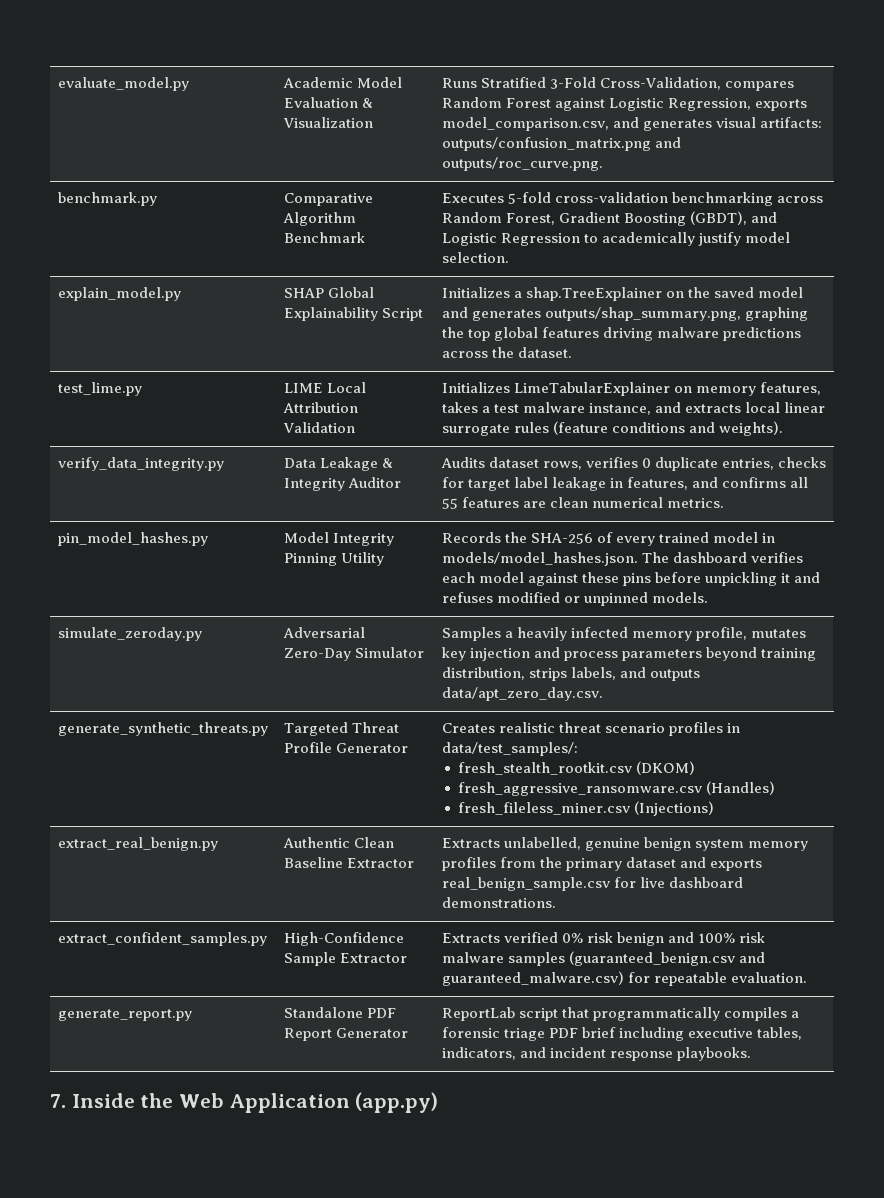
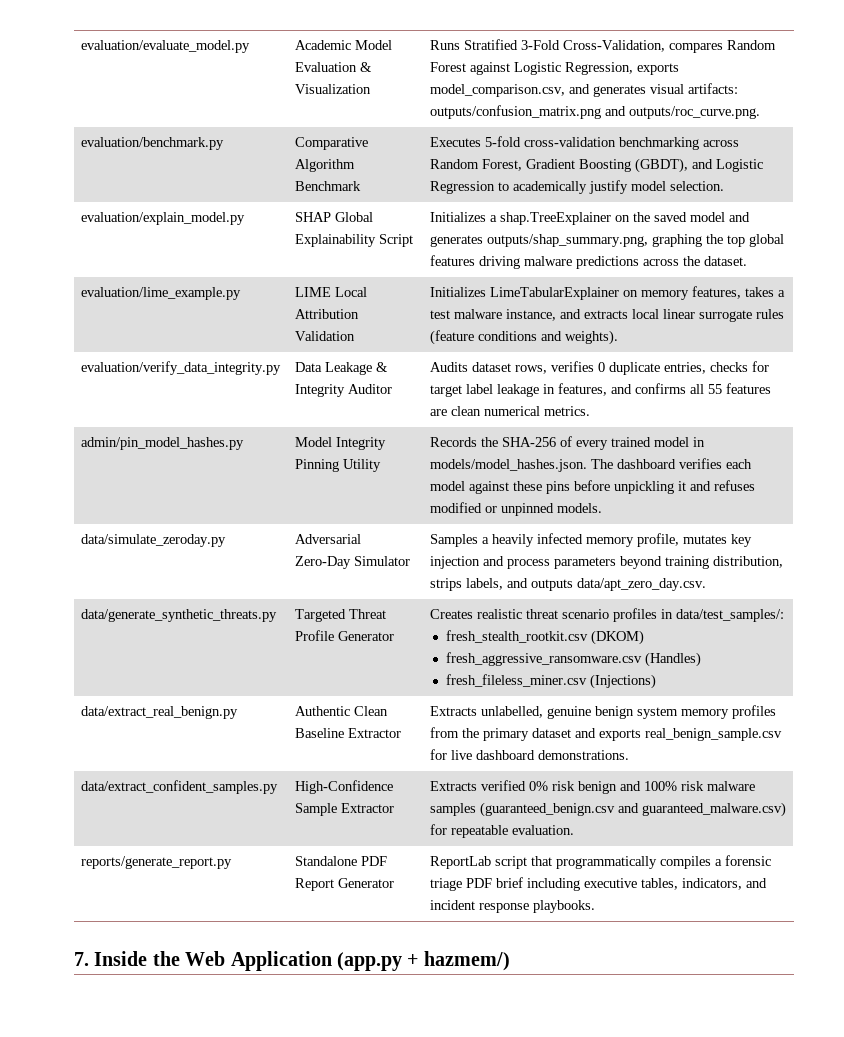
[57,77,189,91] evaluate_model.py -> [81,40,251,53] evaluation/evaluate_model.py
[57,192,157,206] benchmark.py -> [81,137,225,150] evaluation/benchmark.py
[57,287,181,301] explain_model.py -> [81,212,246,225] evaluation/explain_model.py
[57,382,142,396] test_lime.py -> [81,287,242,300] evaluation/lime_example.py
[57,457,224,471] verify_data_integrity.py -> [81,361,282,375] evaluation/verify_data_integrity.py
[57,532,208,546] pin_model_hashes.py -> [81,437,245,450] admin/pin_model_hashes.py
[57,627,202,641] simulate_zeroday.py -> [81,534,227,547] data/simulate_zeroday.py
[57,722,268,736] generate_synthetic_threats.py -> [81,609,278,622] data/generate_synthetic_threats.py
[57,837,218,851] extract_real_benign.py -> [81,706,239,719] data/extract_real_benign.py
[57,932,267,946] extract_confident_samples.py -> [81,780,279,794] data/extract_confident_samples.py
[57,1009,192,1021] generate_report.py -> [81,856,233,869] reports/generate_report.py
[355,1092,439,1113] (app.py) -> [337,951,510,971] (app.py + hazmem/)

